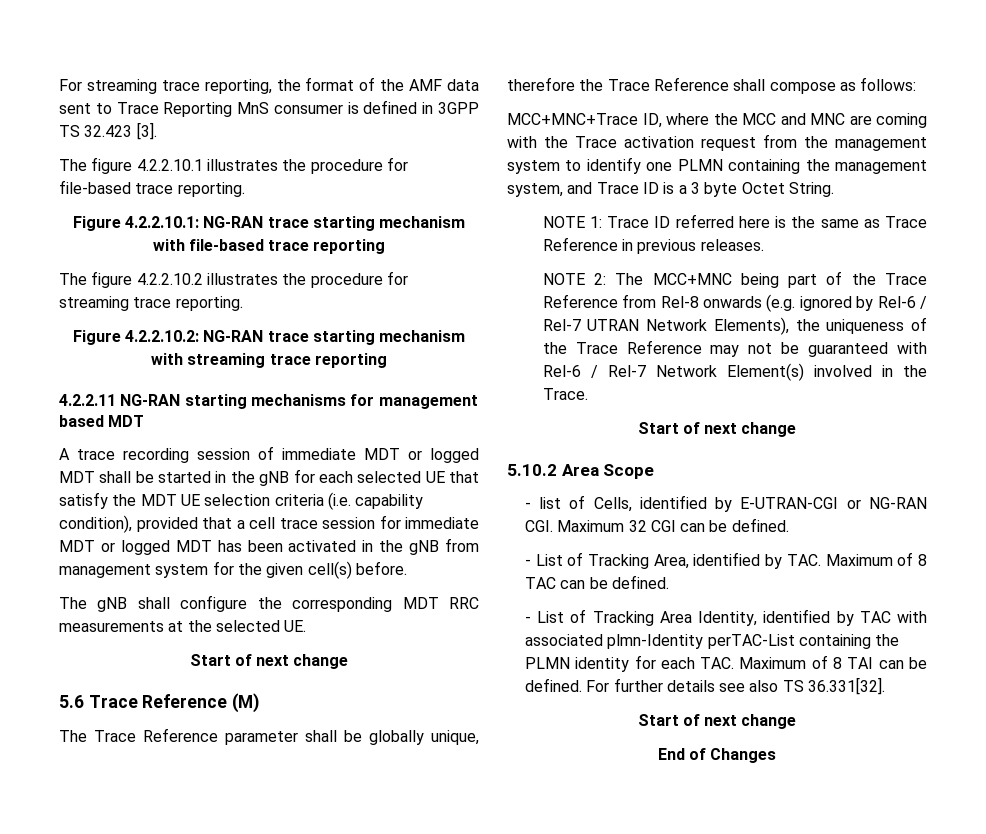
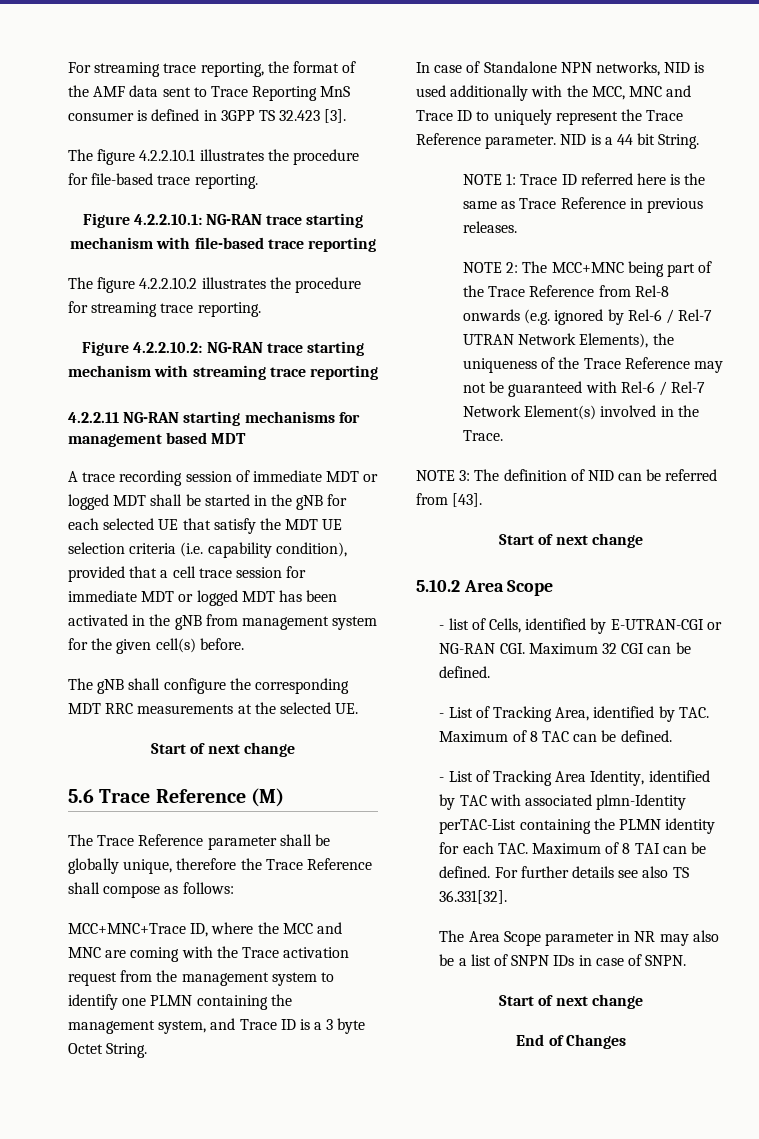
(834, 189) none -> [416,61,705,76] [416,85,692,101] [416,109,684,125] [416,133,700,149] // In case of Standalone NPN networks, NID is used additionally with the MCC, MNC and Trace ID to uniquely represent the Trace Reference parameter. NID is a 44 bit String.
(588, 394) none -> [416,469,718,481] [416,493,483,507] // NOTE 3: The definition of NID can be referred from [43].
(886, 686) none -> [439,930,719,946] [439,954,687,966] // The Area Scope parameter in NR may also be a list of SNPN IDs in case of SNPN.

